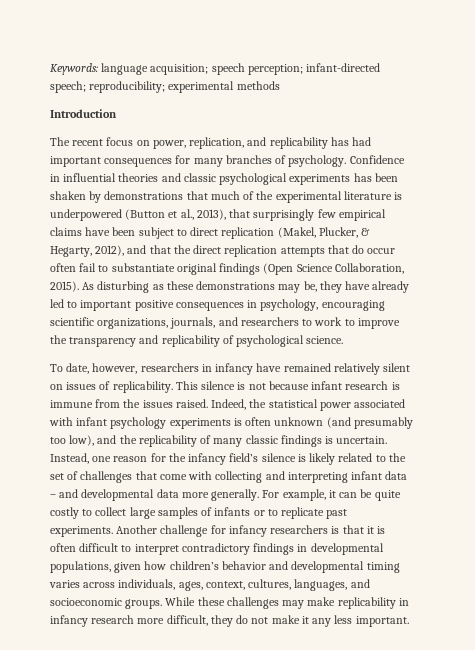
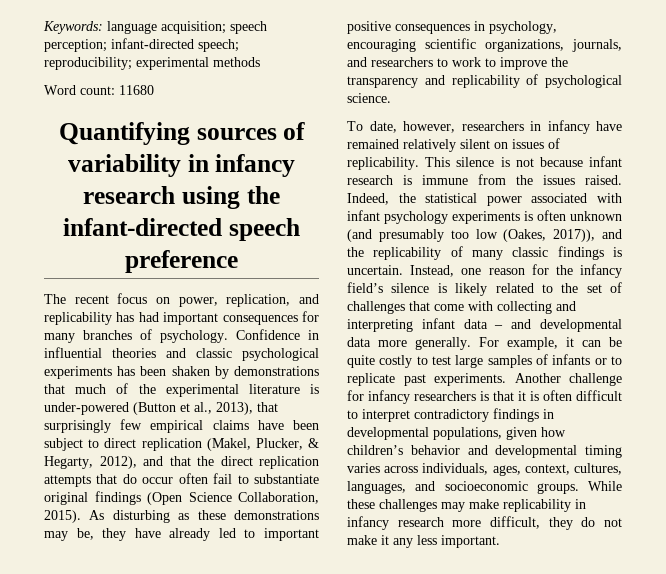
[50,109,117,118] Introduction -> [44,85,154,95] [58,122,306,145] [67,154,296,177] [83,186,280,209] [63,218,300,241] [125,250,238,273] Word count: 11680 // Quantifying sources of variability in infancy research using the infant-directed speech preference
[50,209,122,221] underpowered -> [44,402,129,415] under-powered
[69,435,95,446] low), -> [475,229,596,242] low (Oakes, 2017)),
[95,507,127,516] collect -> [432,356,451,365] test

